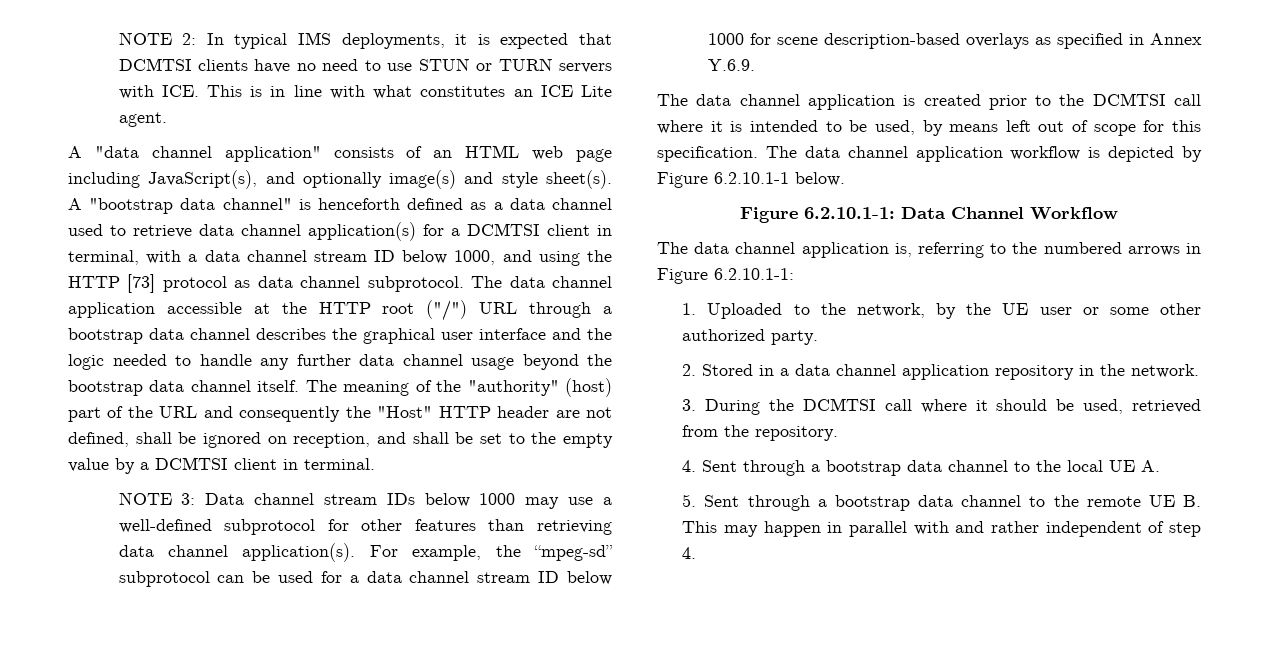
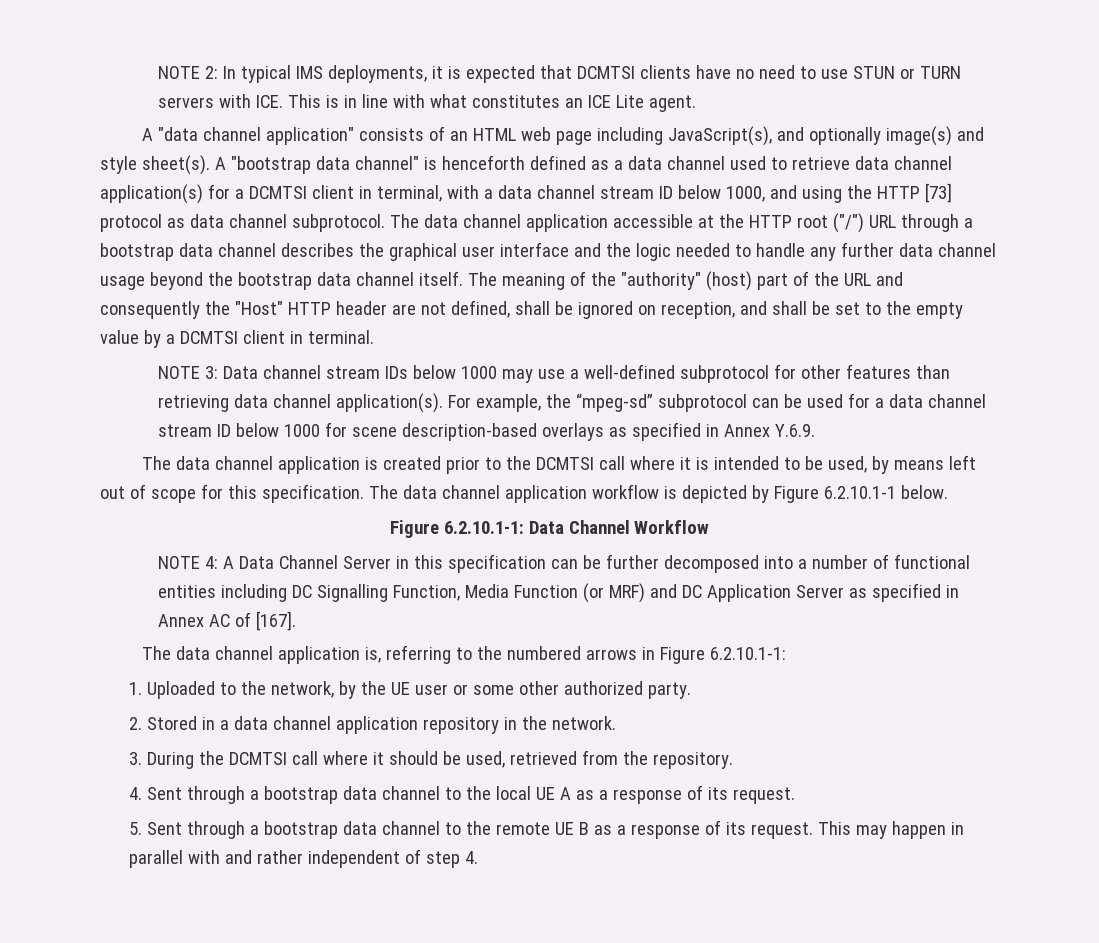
(1118, 213) none -> [157,554,970,573] [157,583,959,603] [157,611,296,631] // NOTE 4: A Data Channel Server in this specification can be further decomposed into a number of functional entities including DC Signalling Function, Media Function (or MRF) and DC Application Server as specified in Annex AC of [167].
[1141,460,1161,472] A. -> [559,785,795,804] A as a response of its request.
[1183,495,1201,507] B. -> [578,820,813,839] B as a response of its request.

